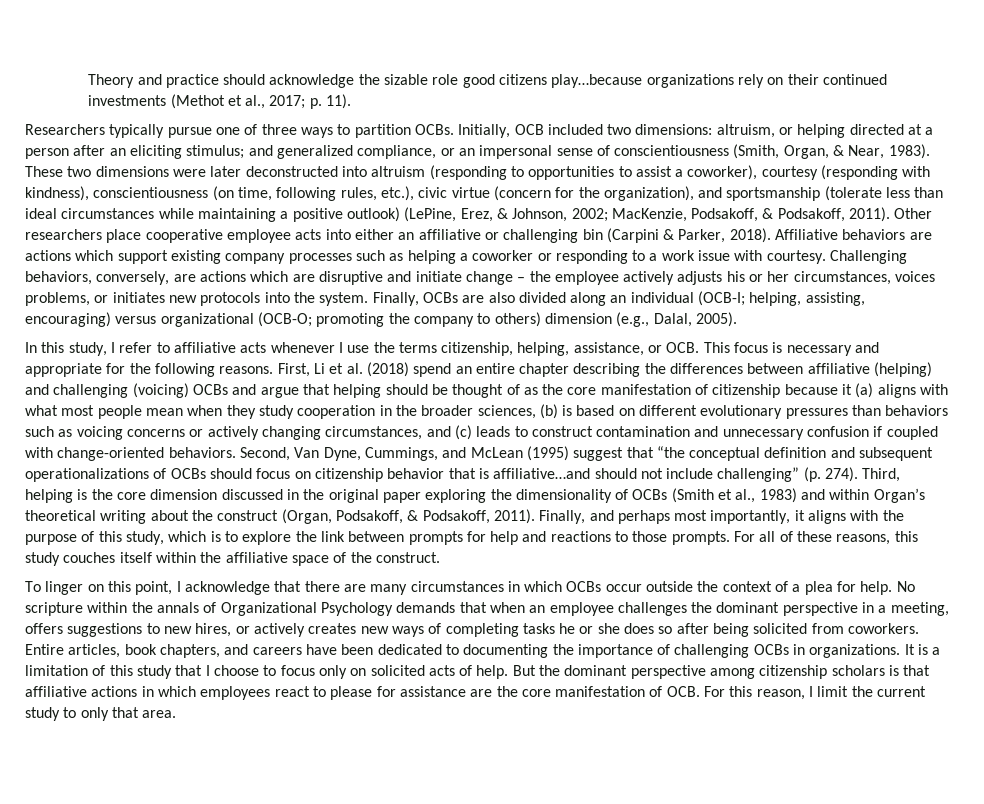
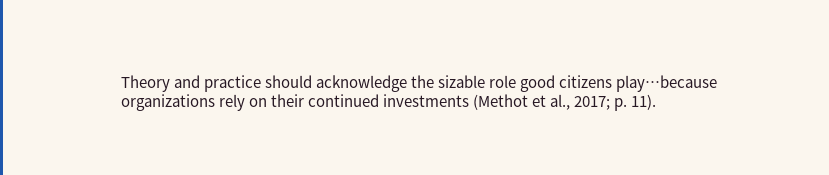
[25,124,934,138] [25,144,930,159] [25,165,931,180] [25,186,944,201] [25,207,933,222] [25,228,932,243] [25,250,908,264] [25,271,936,285] [25,291,865,306] [25,312,737,327] [25,342,880,356] [25,362,933,377] [25,383,949,398] [25,404,949,419] [25,425,938,440] [25,446,934,461] [25,467,901,482] [25,488,925,503] [25,509,904,524] [25,531,918,545] [25,552,440,566] [25,581,915,595] [25,602,949,616] [25,623,920,637] [25,644,941,658] [25,665,931,679] [25,686,927,700] [25,707,177,721] // Researchers typically pursue one of three ways to partition OCBs. Initially, OCB included two dimensions: altruism, or helping directed at a person after an eliciting stimulus; and generalized compliance, or an impersonal sense of conscientiousness (Smith, Organ, & Near, 1983). These two dimensions were later deconstructed into altruism (responding to opportunities to assist a coworker), courtesy (responding with kindness), conscientiousness (on time, following rules, etc.), civic virtue (concern for the organization), and sportsmanship (tolerate less than ideal circumstances while maintaining a positive outlook) (LePine, Erez, & Johnson, 2002; MacKenzie, Podsakoff, & Podsakoff, 2011). Other researchers place cooperative employee acts into either an affiliative or challenging bin (Carpini & Parker, 2018). Affiliative behaviors are actions which support existing company processes such as helping a coworker or responding to a work issue with courtesy. Challenging behaviors, conversely, are actions which are disruptive and initiate change – the employee actively adjusts his or her circumstances, voices problems, or initiates new protocols into the system. Finally, OCBs are also divided along an individual (OCB-I; helping, assisting, encouraging) versus organizational (OCB-O; promoting the company to others) dimension (e.g., Dalal, 2005). // In this study, I refer to affiliative acts whenever I use the terms citizenship, helping, assistance, or OCB. This focus is necessary and appropriate for the following reasons. First, Li et al. (2018) spend an entire chapter describing the differences between affiliative (helping) and challenging (voicing) OCBs and argue that helping should be thought of as the core manifestation of citizenship because it (a) aligns with what most people mean when they study cooperation in the broader sciences, (b) is based on different evolutionary pressures than behaviors such as voicing concerns or actively changing circumstances, and (c) leads to construct contamination and unnecessary confusion if coupled with change-oriented behaviors. Second, Van Dyne, Cummings, and McLean (1995) suggest that “the conceptual definition and subsequent operationalizations of OCBs should focus on citizenship behavior that is affiliative…and should not include challenging” (p. 274). Third, helping is the core dimension discussed in the original paper exploring the dimensionality of OCBs (Smith et al., 1983) and within Organ’s theoretical writing about the construct (Organ, Podsakoff, & Podsakoff, 2011). Finally, and perhaps most importantly, it aligns with the purpose of this study, which is to explore the link between prompts for help and reactions to those prompts. For all of these reasons, this study couches itself within the affiliative space of the construct. // To linger on this point, I acknowledge that there are many circumstances in which OCBs occur outside the context of a plea for help. No scripture within the annals of Organizational Psychology demands that when an employee challenges the dominant perspective in a meeting, offers suggestions to new hires, or actively creates new ways of completing tasks he or she does so after being solicited from coworkers. Entire articles, book chapters, and careers have been dedicated to documenting the importance of challenging OCBs in organizations. It is a limitation of this study that I choose to focus only on solicited acts of help. But the dominant perspective among citizenship scholars is that affiliative actions in which employees react to please for assistance are the core manifestation of OCB. For this reason, I limit the current study to only that area. -> (657, 102) none

